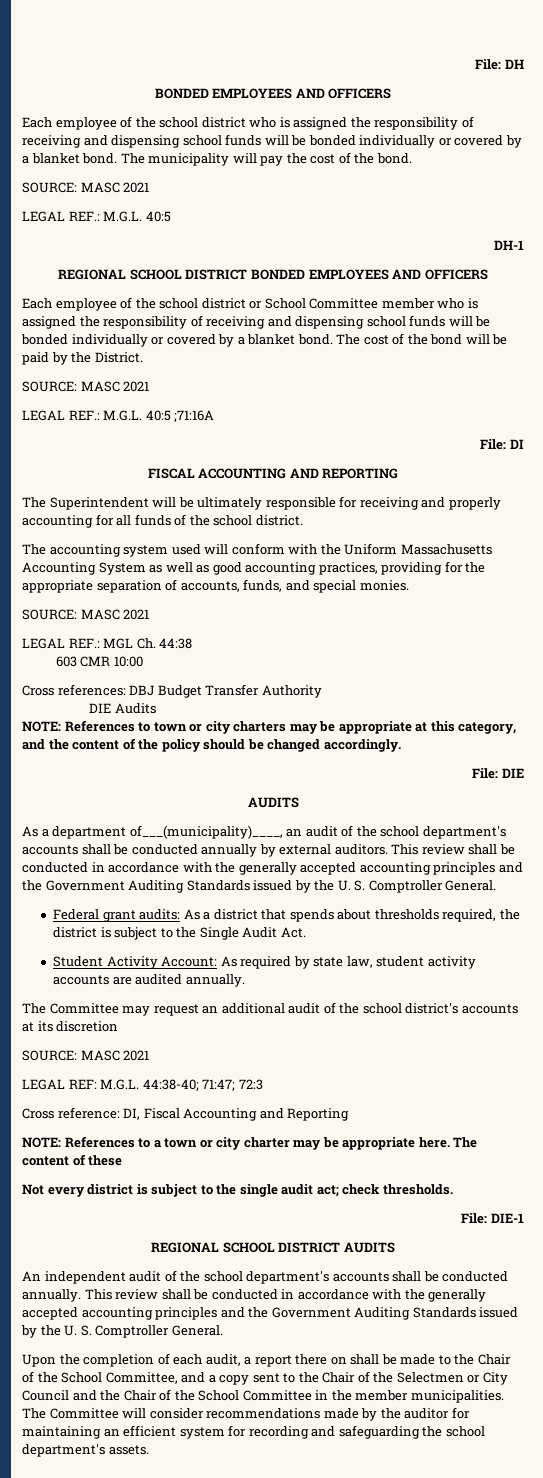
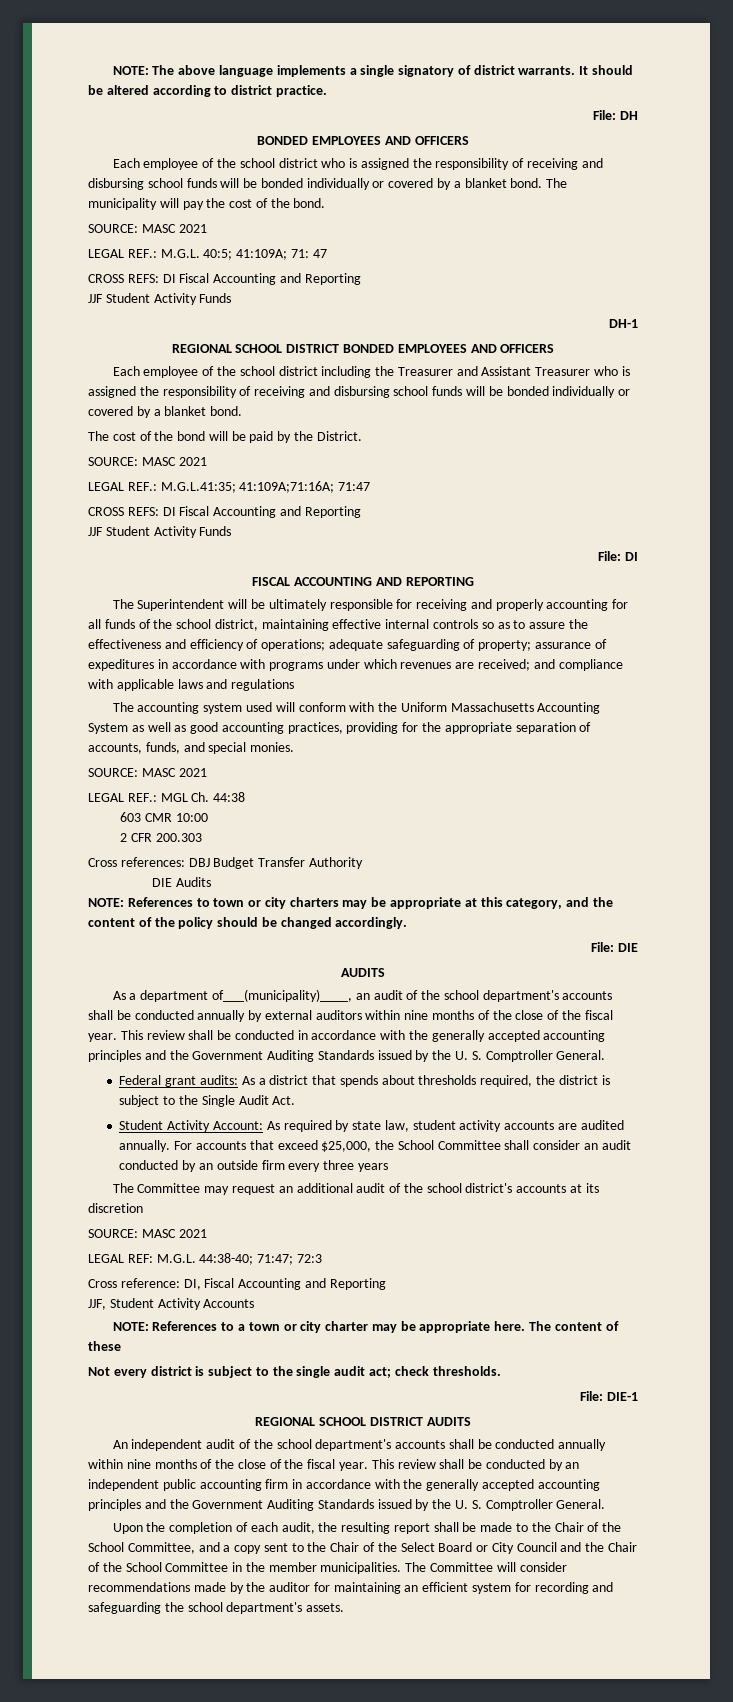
(475, 64) none -> [112,65,633,77] [88,85,327,97] NOTE: The above language implements a single signatory of district warrants. It should be altered according to district practice. //
[111,135,181,148] dispensing -> [88,178,144,190] disbursing
[145,211,171,222] 40:5 -> [203,249,327,260] [88,273,361,285] [88,293,232,305] 40:5; 41:109A; 71: 47 // CROSS REFS: DI Fiscal Accounting and Reporting // JJF Student Activity Funds
[249,298,478,309] [22,315,365,329] or School Committee member who is assigned the responsibility of receiving and dispensing -> [321,366,630,378] [88,386,390,398] including the Treasurer and Assistant Treasurer who is assigned the responsibility of receiving and disbursing
(333, 339) none -> (243, 411) //
[103,410,215,422] M.G.L. 40:5 ;71:16A -> [160,481,371,493] [88,506,361,518] [88,526,232,538] M.G.L.41:35; 41:109A;71:16A; 71:47 // CROSS REFS: DI Fiscal Accounting and Reporting // JJF Student Activity Funds
[255,515,303,526] district. -> [214,619,588,631] [88,639,607,651] [88,659,623,671] [88,679,295,691] district, maintaining effective internal controls so as to assure the effectiveness and efficiency of operations; adequate safeguarding of property; assurance of expeditures in accordance with programs under which revenues are received; and compliance with applicable laws and regulations
(143, 661) none -> [120,833,202,842] // 2 CFR 200.303
[334,844,388,855] auditors. -> [315,1010,613,1020] [88,1033,117,1042] auditors within nine months of the close of the fiscal year.
(245, 980) none -> [174,1140,631,1152] [119,1160,388,1172] For accounts that exceed $25,000, the School Committee shall consider an audit conducted by an outside firm every three years
(350, 1114) none -> [88,1298,255,1310] // JJF, Student Activity Accounts
[22,1289,278,1302] annually. This review shall be conducted -> [558,1439,607,1451] [88,1459,580,1471] [88,1479,289,1491] annually within nine months of the close of the fiscal year. This review shall be conducted by an independent public accounting firm
[244,1354,347,1367] a report there on -> [318,1522,430,1534] the resulting report
[396,1372,464,1383] Selectmen -> [400,1542,473,1552] Select Board

